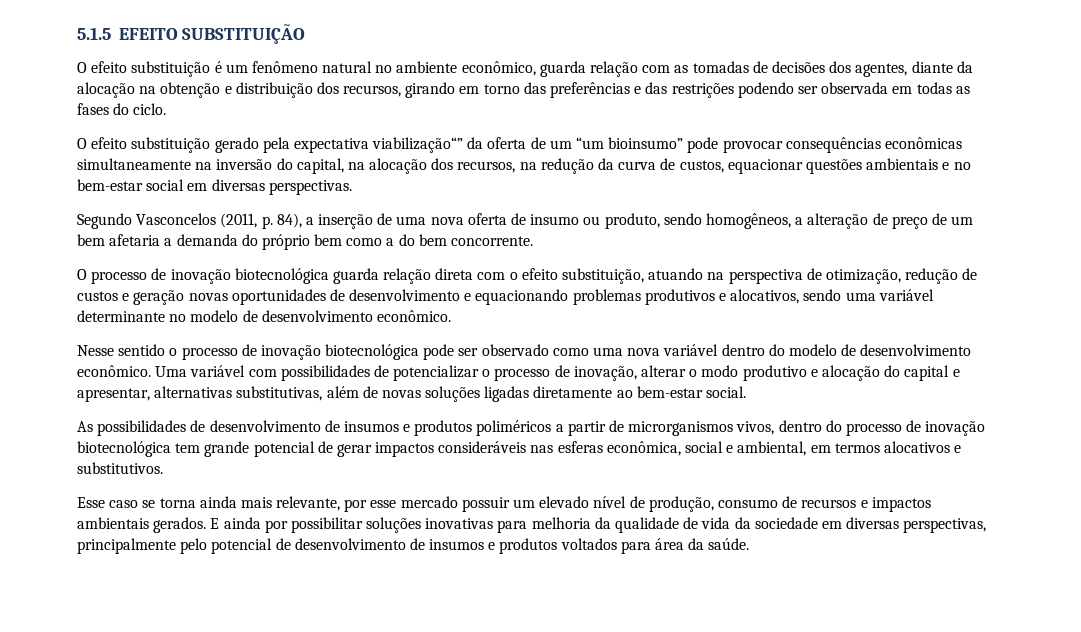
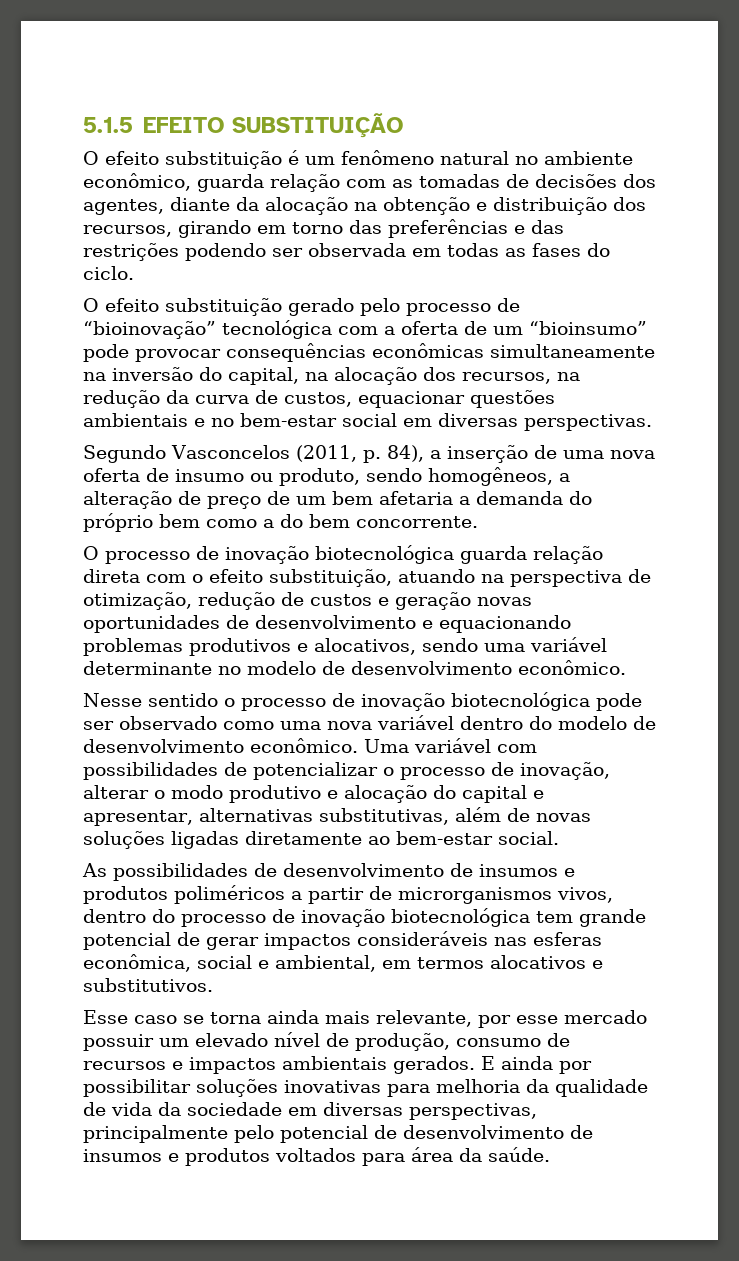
[262,137,484,153] pela expectativa viabilização“” da -> [360,298,520,316] [83,320,395,339] pelo processo de “bioinovação” tecnológica com a
[576,137,684,149] “um bioinsumo” -> [529,321,647,335] “bioinsumo”

